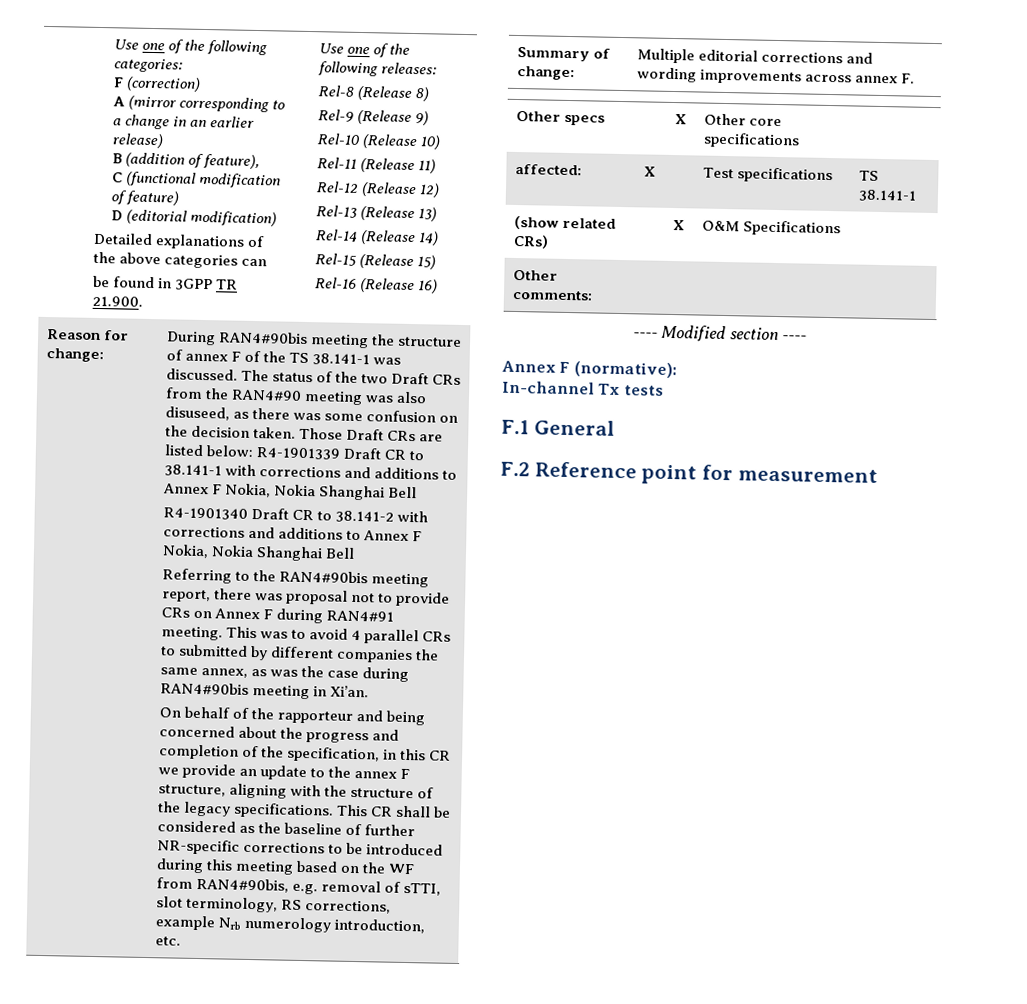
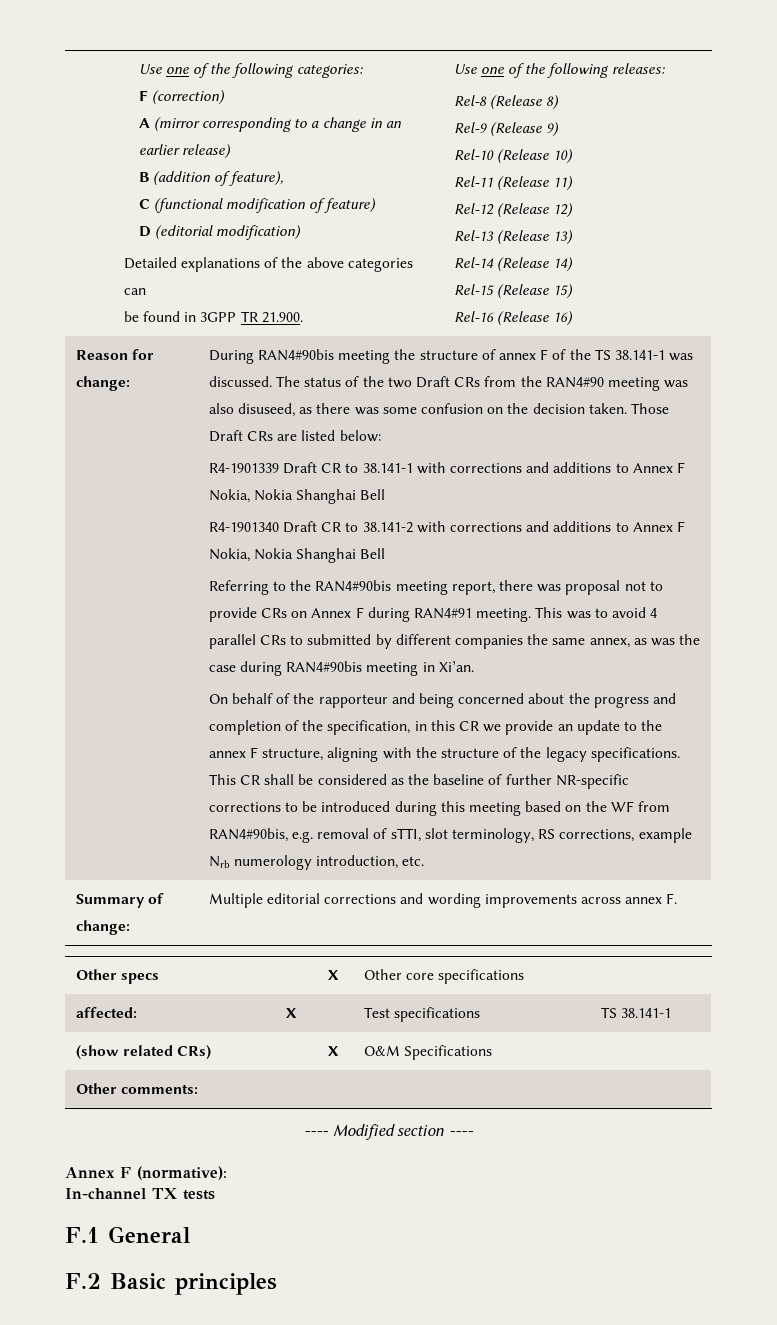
(255, 451) none -> (381, 436) //
[598,383,621,396] Tx -> [152,1188,177,1199] TX
[534,461,878,485] Reference point for measurement -> [109,1273,277,1295] Basic principles

